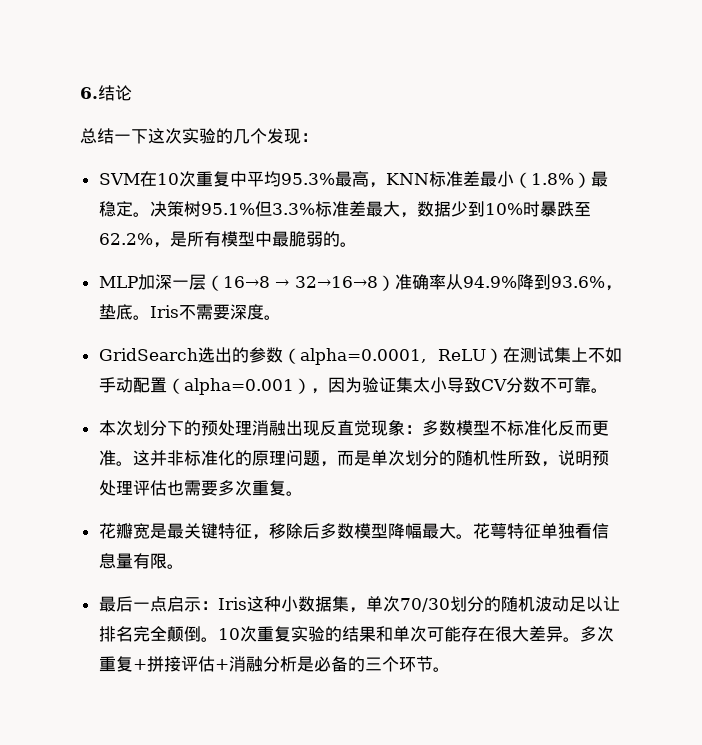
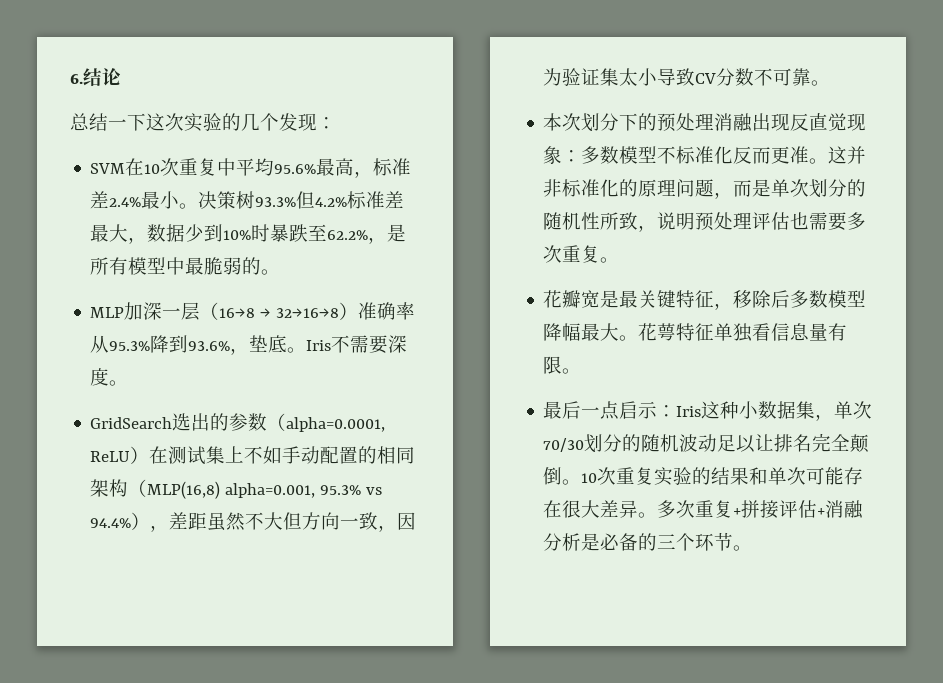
[280,171,608,188] [98,201,315,217] 95.3%最高，KNN标准差最小（1.8%）最稳定。决策树95.1%但3.3% -> [274,158,412,178] [90,191,348,209] 95.6%最高，标准差2.4%最小。决策树93.3%但4.2%
[462,276,517,288] 94.9% -> [109,341,151,351] 95.3%
[166,378,311,395] （alpha=0.001） -> [358,446,416,464] [90,479,383,499] [90,512,379,532] 的相同架构（MLP(16,8) alpha=0.001, 95.3% vs 94.4%），差距虽然不大但方向一致

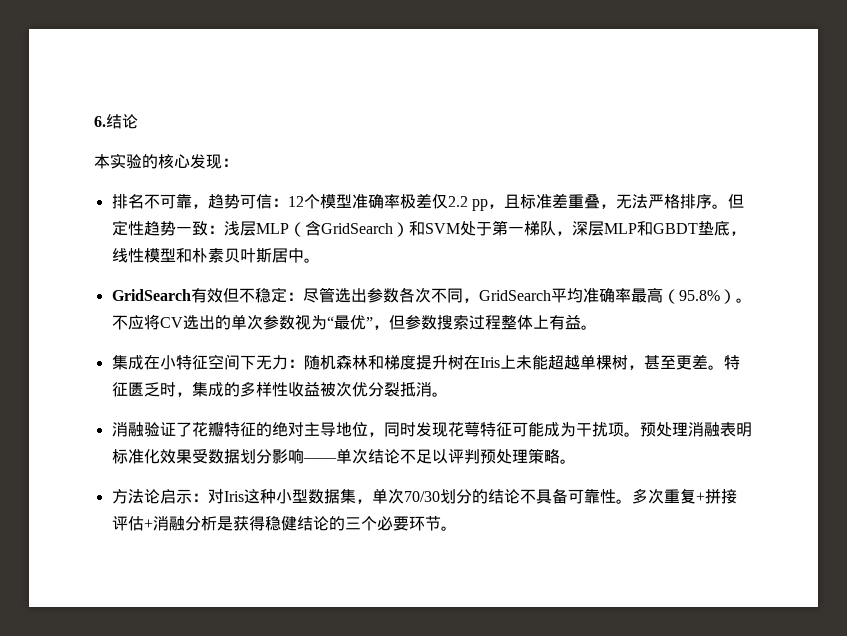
[70,113,336,132] [90,158,412,178] [90,191,405,209] [90,224,407,244] [90,257,281,275] [90,302,416,321] [90,335,408,355] [90,368,129,386] [90,413,386,432] [90,446,416,465] [90,479,383,499] [90,512,417,532] [543,68,831,86] [543,113,867,132] [543,146,867,164] [543,179,867,199] [543,212,867,232] [543,245,620,263] [543,290,867,310] [543,323,848,342] [543,356,582,374] [543,401,677,420] 总结一下这次实验的几个发现： // SVM在10次重复中平均95.6%最高，标准差2.4%最小。决策树93.3%但4.2%标准差最大，数据少到10%时暴跌至62.2%，是所有模型中最脆弱的。 // MLP加深一层（16→8 → 32→16→8）准确率从95.3%降到93.6%，垫底。Iris不需要深度。 // GridSearch选出的参数（alpha=0.0001, ReLU）在测试集上不如手动配置的相同架构（MLP(16,8) alpha=0.001, 95.3% vs 94.4%），差距虽然不大但方向一致，因为验证集太小导致CV分数不可靠。 // 本次划分下的预处理消融出现反直觉现象：多数模型不标准化反而更准。这并非标准化的原理问题，而是单次划分的随机性所致，说明预处理评估也需要多次重复。 // 花瓣宽是最关键特征，移除后多数模型降幅最大。花萼特征单独看信息量有限。 // 最后一点启示： -> [94,153,238,169] [111,193,744,211] [111,220,746,237] [111,248,320,263] [111,287,752,304] [111,314,597,330] [111,354,740,370] [111,381,448,397] [111,422,752,437] [111,448,576,464] [111,489,224,504] 本实验的核心发现： // 排名不可靠，趋势可信：12个模型准确率极差仅2.2 pp，且标准差重叠，无法严格排序。但定性趋势一致：浅层MLP（含GridSearch）和SVM处于第一梯队，深层MLP和GBDT垫底，线性模型和朴素贝叶斯居中。 // GridSearch有效但不稳定：尽管选出参数各次不同，GridSearch平均准确率最高（95.8%）。不应将CV选出的单次参数视为“最优”，但参数搜索过程整体上有益。 // 集成在小特征空间下无力：随机森林和梯度提升树在Iris上未能超越单棵树，甚至更差。特征匮乏时，集成的多样性收益被次优分裂抵消。 // 消融验证了花瓣特征的绝对主导地位，同时发现花萼特征可能成为干扰项。预处理消融表明标准化效果受数据划分影响——单次结论不足以评判预处理策略。 // 方法论启示：对
(759, 410) none -> [291,489,308,503] 型
[641,433,870,453] [543,467,864,486] [543,500,639,518] 随机波动足以让排名完全颠倒。10次重复实验的结果和单次可能存在很大差异 -> [487,488,616,504] 结论不具备可靠性
[600,533,696,551] 必备的三个 -> [232,516,409,531] 获得稳健结论的三个必要

